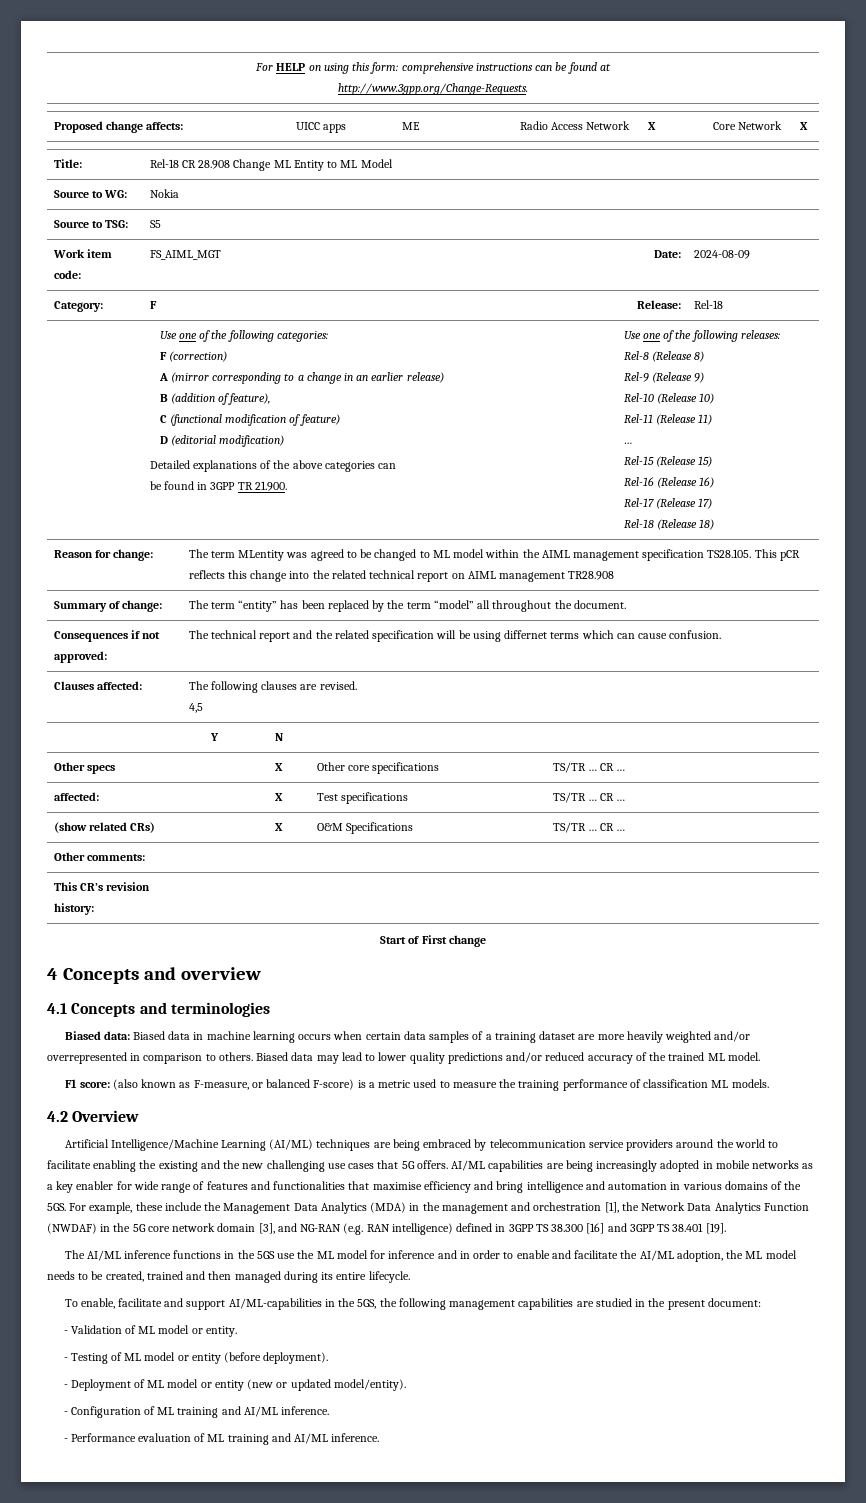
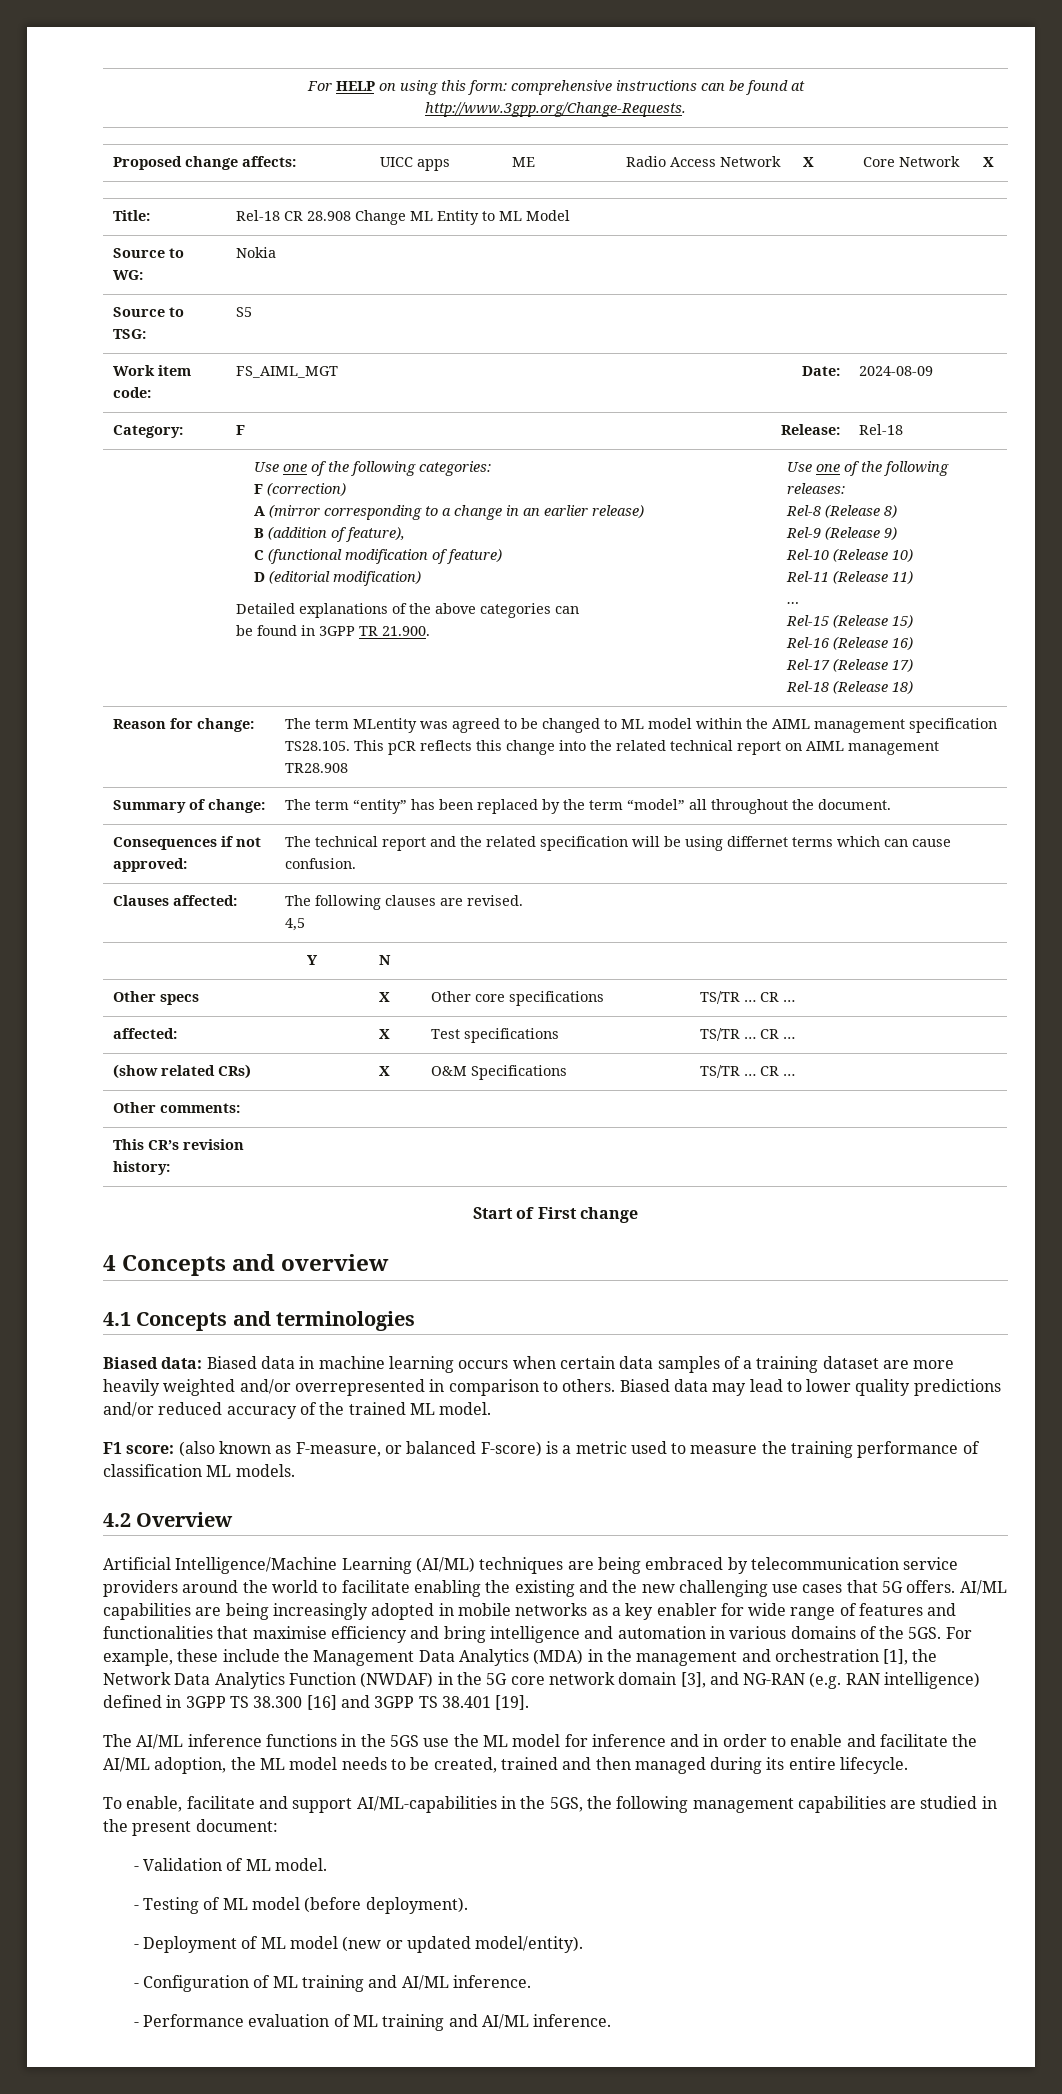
[158,1325,237,1337] model or entity. -> [275,1858,328,1871] model.
[177,1353,221,1364] or entity -> (301, 1903) none
[200,1380,244,1391] or entity -> (339, 1942) none

